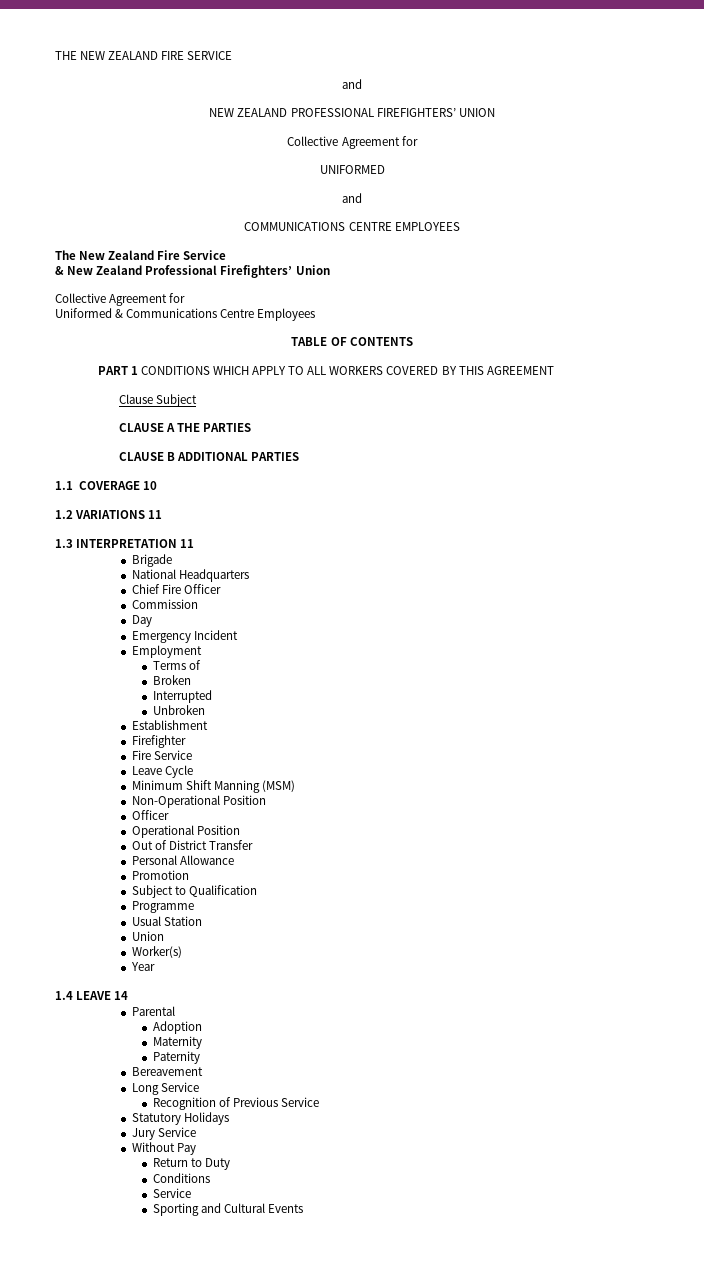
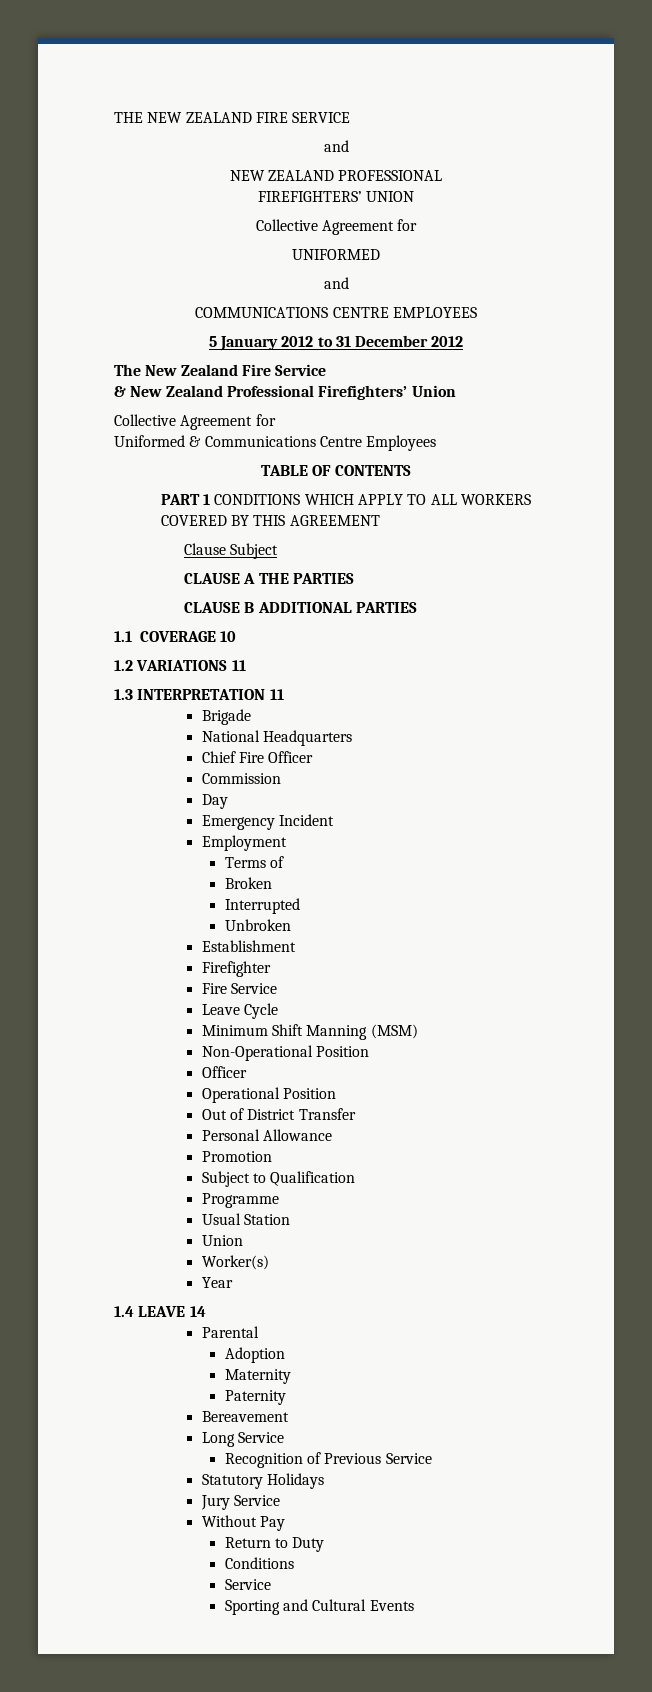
(374, 112) none -> (443, 175) //
(460, 226) none -> [208,335,464,351] // 5 January 2012 to 31 December 2012

